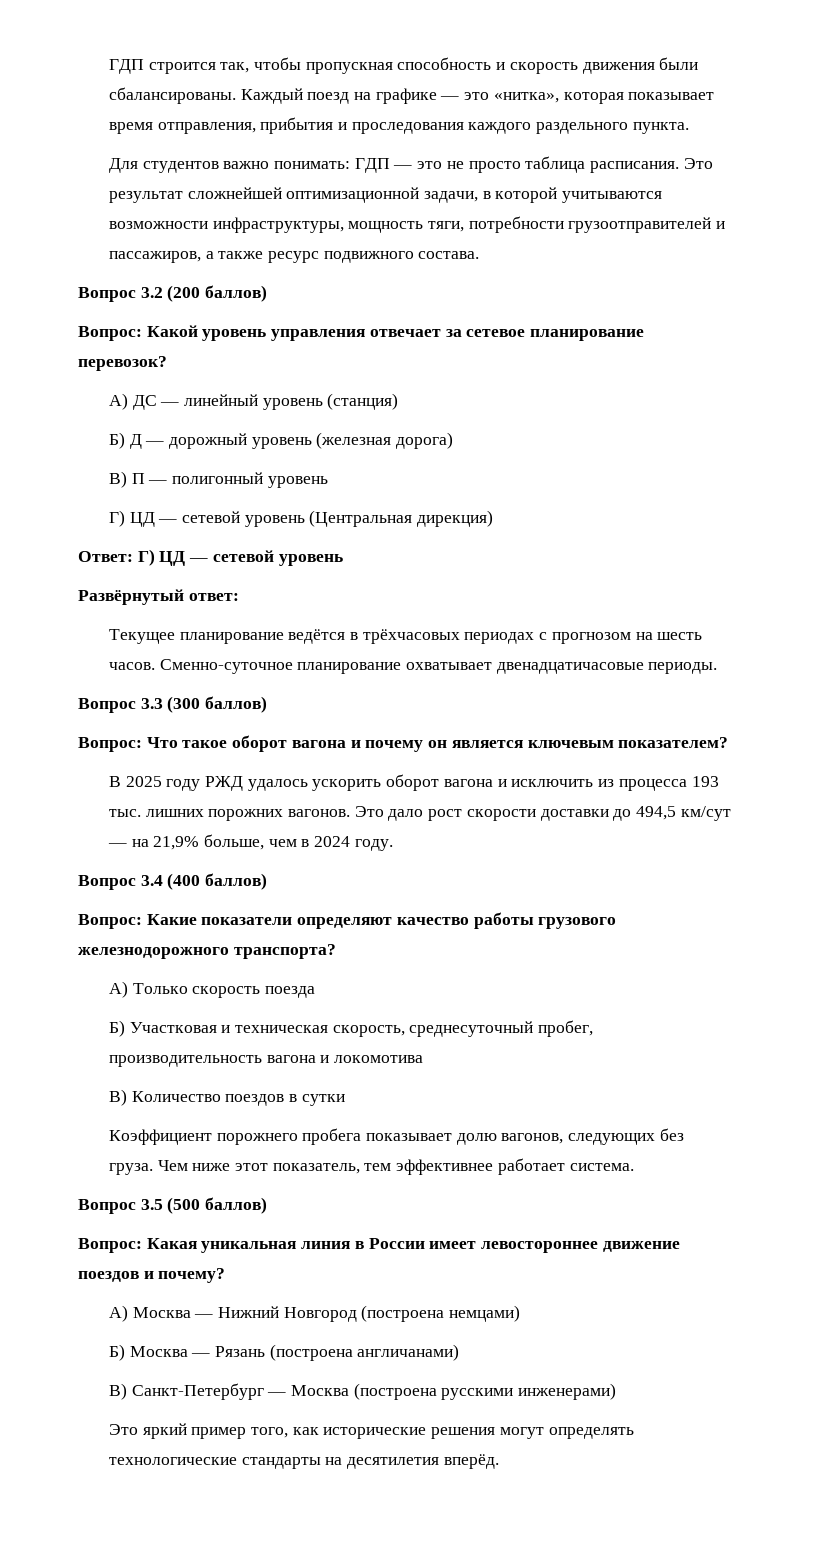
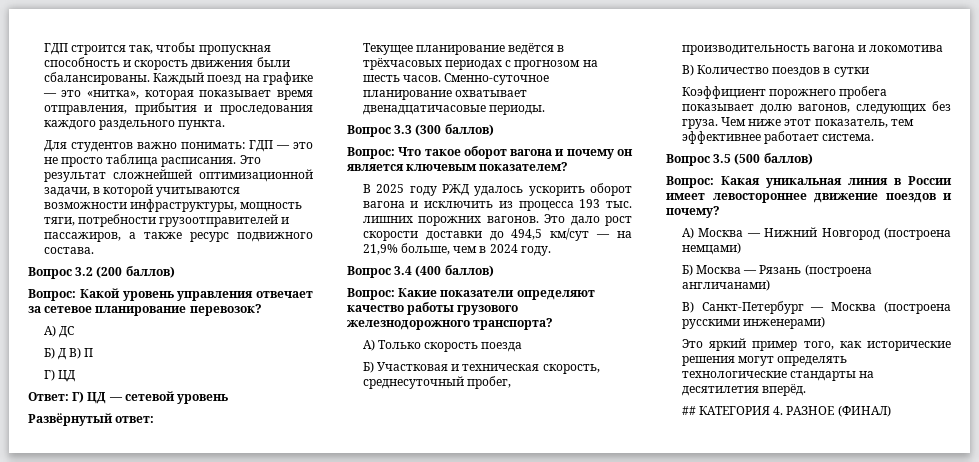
[160,393,399,410] [108,432,454,449] — линейный уровень (станция) // Б) Д — дорожный уровень (железная дорога) // -> [43,347,67,360] // Б) Д
[148,472,328,488] [108,510,494,527] — полигонный уровень // Г) ЦД — сетевой уровень (Центральная дирекция) -> [43,369,76,382] // Г) ЦД
(499, 1461) none -> [681,405,891,417] // ## КАТЕГОРИЯ 4. РАЗНОЕ (ФИНАЛ)

